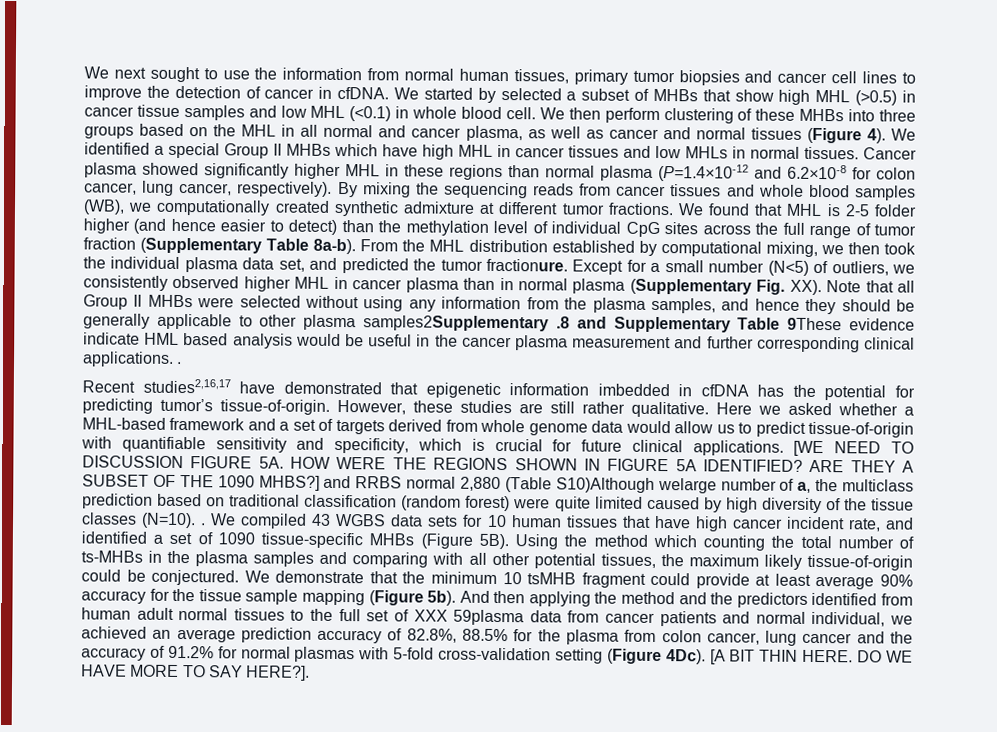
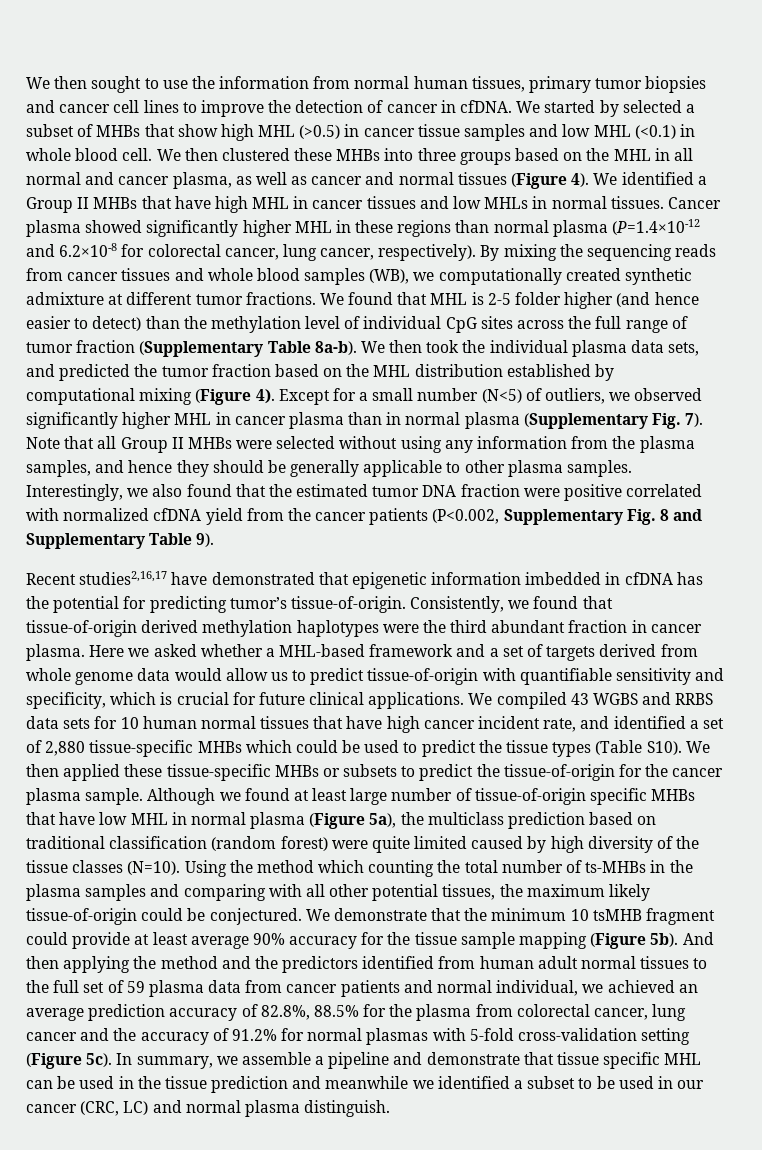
[84,66,146,79] We next -> [26,76,88,89] We then
[604,107,753,124] perform clustering of -> [221,148,290,161] clustered
[168,142,378,159] special Group II MHBs which -> [26,196,172,213] Group II MHBs that
[876,167,916,180] colon -> [147,244,221,257] colorectal
[360,239,399,252] From -> [360,340,700,357] [26,364,343,381] We then took the individual plasma data sets, and predicted the tumor fraction based on
[765,241,916,258] [83,256,568,274] mixing, we then took the individual plasma data set, and predicted the tumor fractionure. -> [139,388,275,405] mixing (Figure 4).
[83,275,240,291] consistently observed -> [634,388,703,401] [26,412,118,429] observed significantly
[789,279,822,296] XX). -> [685,413,704,427] 7).
[363,315,916,333] [83,332,916,353] [82,351,183,367] samples2Supplementary .8 and Supplementary Table 9These evidence indicate HML based analysis would be useful in the cancer plasma measurement and further corresponding clinical applications. . -> [567,460,633,477] [26,484,703,501] [26,508,703,525] [26,533,215,549] samples. Interestingly, we also found that the estimated tumor DNA fraction were positive correlated with normalized cfDNA yield from the cancer patients (P<0.002, Supplementary Fig. 8 and Supplementary Table 9).
[337,399,709,418] However, these studies are still rather qualitative. -> [410,596,613,613] [26,620,702,637] [26,644,85,661] Consistently, we found that tissue-of-origin derived methylation haplotypes were the third abundant fraction in cancer plasma.
[793,440,915,457] [82,455,915,473] [82,474,812,494] [WE NEED TO DISCUSSION FIGURE 5A. HOW WERE THE REGIONS SHOWN IN FIGURE 5A IDENTIFIED? ARE THEY A SUBSET OF THE 1090 MHBS?] and RRBS normal 2,880 (Table S10)Although welarge number of a, -> [468,692,714,709] [26,716,724,733] [26,740,710,757] [26,764,724,781] [26,788,696,805] [26,812,397,829] We compiled 43 WGBS and RRBS data sets for 10 human normal tissues that have high cancer incident rate, and identified a set of 2,880 tissue-specific MHBs which could be used to predict the tissue types (Table S10). We then applied these tissue-specific MHBs or subsets to predict the tissue-of-origin for the cancer plasma sample. Although we found at least large number of tissue-of-origin specific MHBs that have low MHL in normal plasma (Figure 5a),
[200,513,915,532] [81,531,509,550] . We compiled 43 WGBS data sets for 10 human tissues that have high cancer incident rate, and identified a set of 1090 tissue-specific MHBs (Figure 5B). -> (181, 868) none
[413,609,525,626] XXX 59plasma -> [126,980,204,997] 59 plasma
[661,630,702,643] colon -> [516,1004,590,1017] colorectal
[665,649,913,665] [81,664,311,681] 4Dc). [A BIT THIN HERE. DO WE HAVE MORE TO SAY HERE?]. -> [86,1052,702,1069] [26,1076,705,1093] [26,1100,391,1117] 5c). In summary, we assemble a pipeline and demonstrate that tissue specific MHL can be used in the tissue prediction and meanwhile we identified a subset to be used in our cancer (CRC, LC) and normal plasma distinguish.

